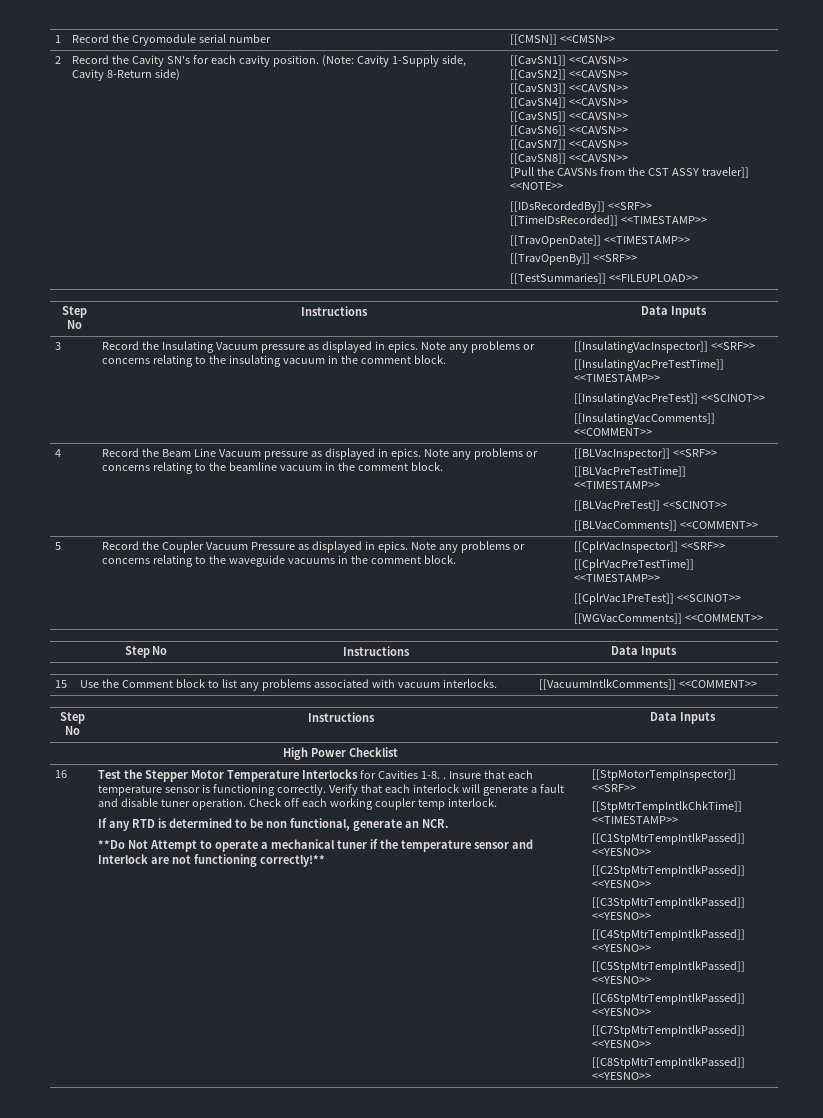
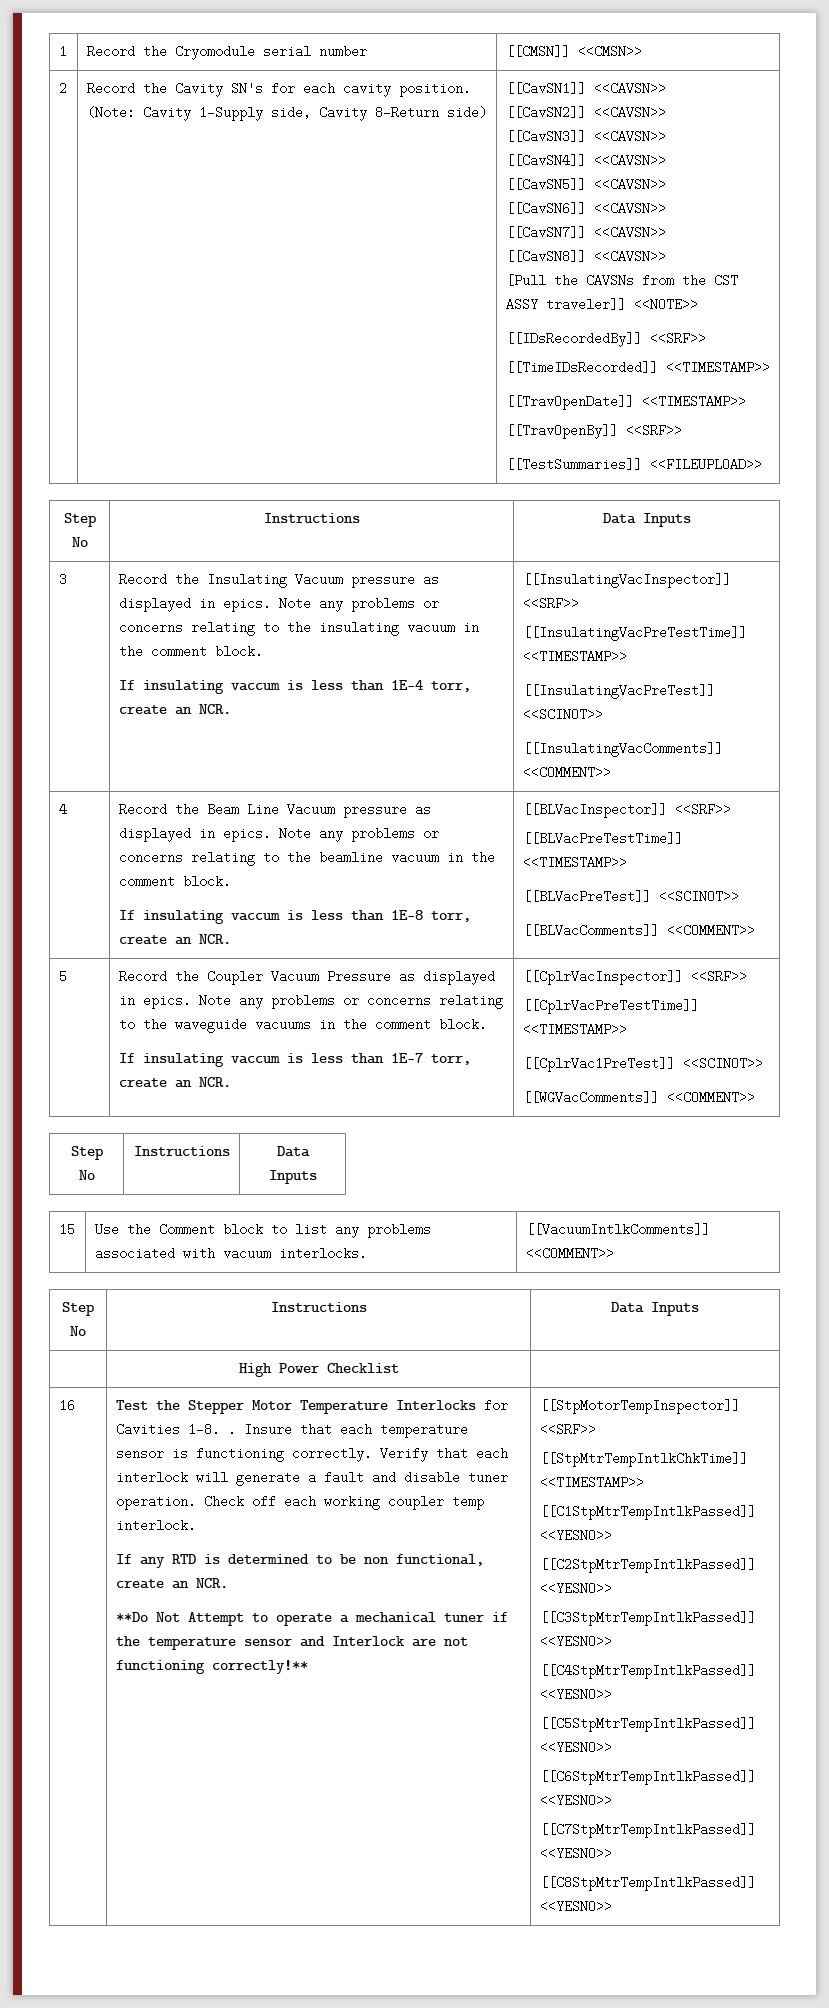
(447, 359) none -> [118,680,471,694] [118,704,231,715] // If insulating vaccum is less than 1E-4 torr, create an NCR.
(444, 466) none -> [118,910,471,924] [118,934,231,945] // If insulating vaccum is less than 1E-8 torr, create an NCR.
(457, 559) none -> [118,1053,471,1067] [118,1077,231,1088] // If insulating vaccum is less than 1E-7 torr, create an NCR.
[353,819,403,831] generate -> [115,1579,164,1589] create

